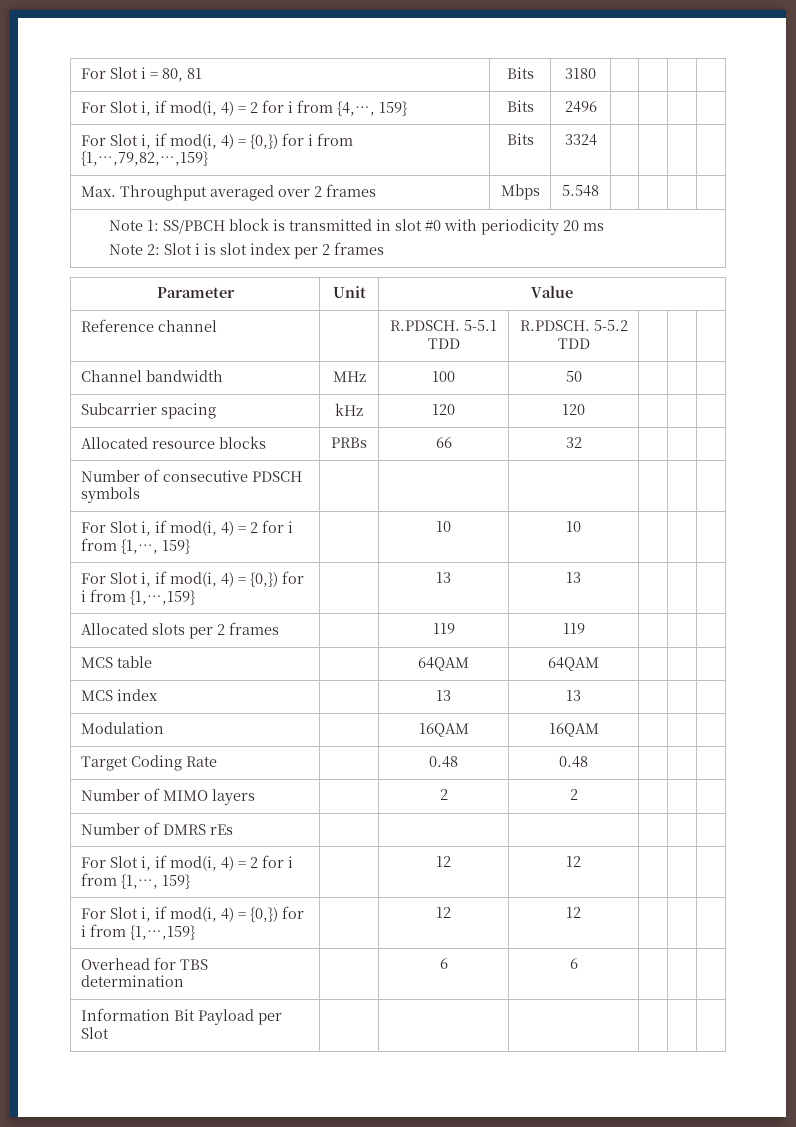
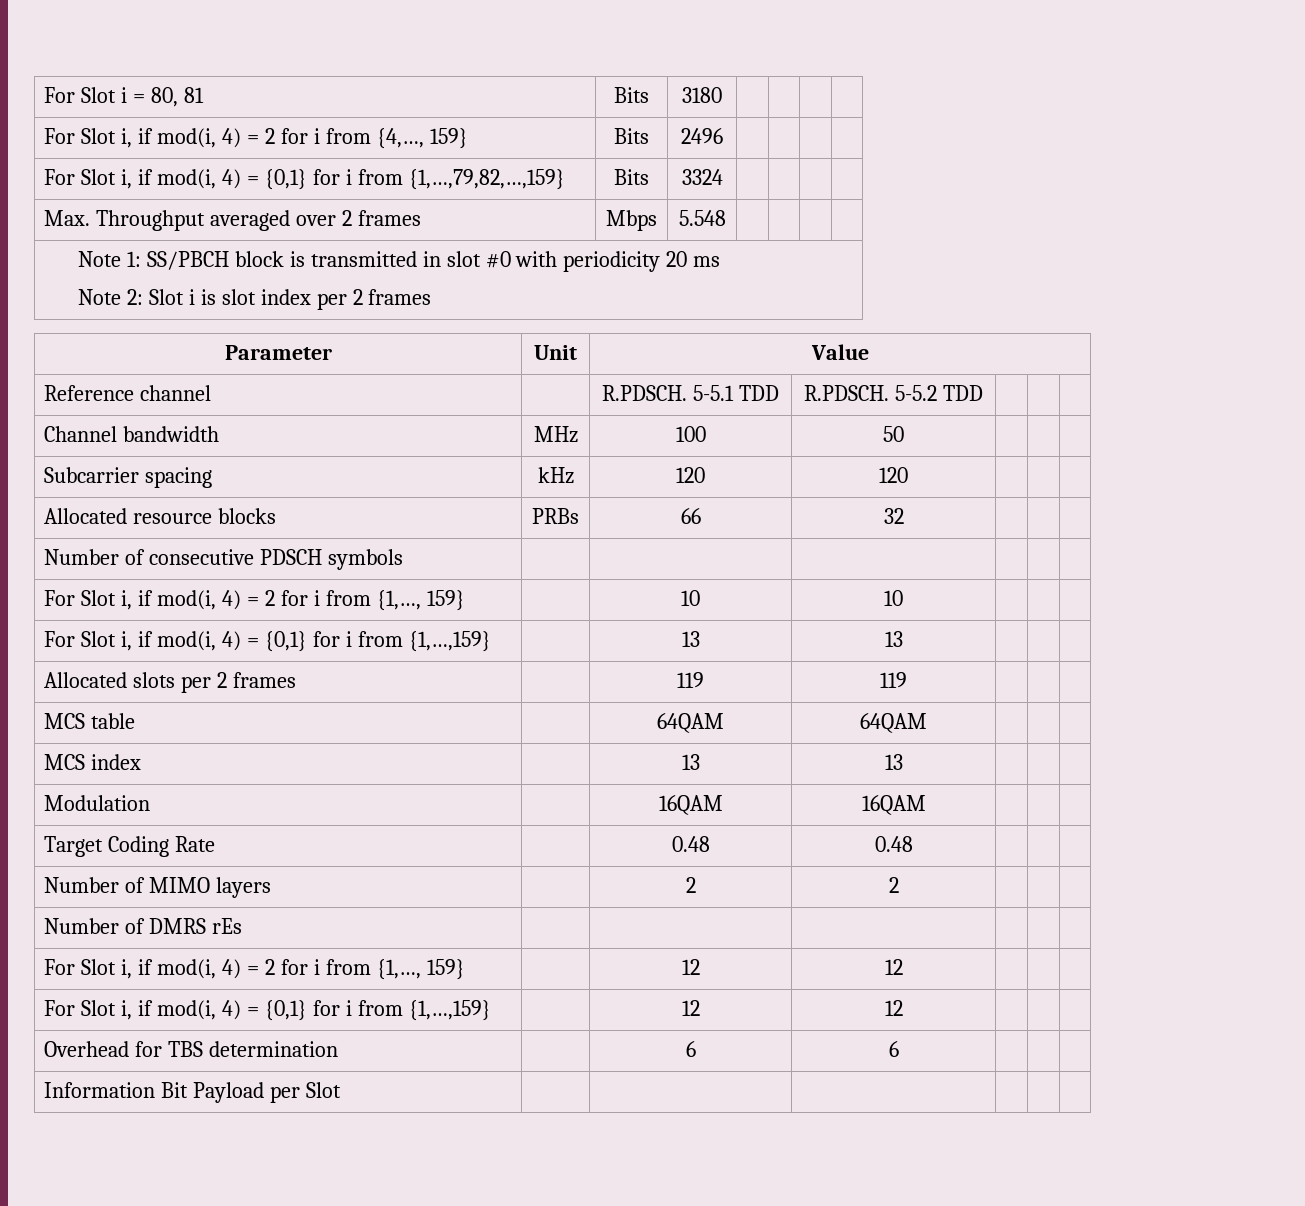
[249,134,278,149] {0,}) -> [264,169,307,190] {0,1}
[249,572,278,587] {0,}) -> [264,631,307,652] {0,1}
[249,907,278,922] {0,}) -> [264,1000,307,1021] {0,1}

